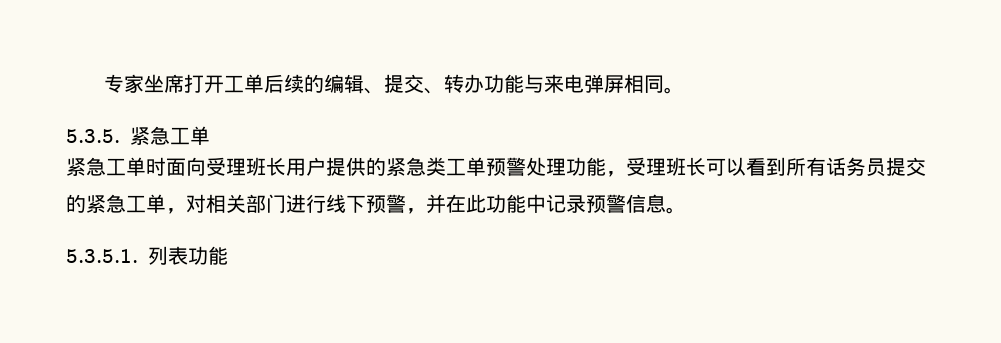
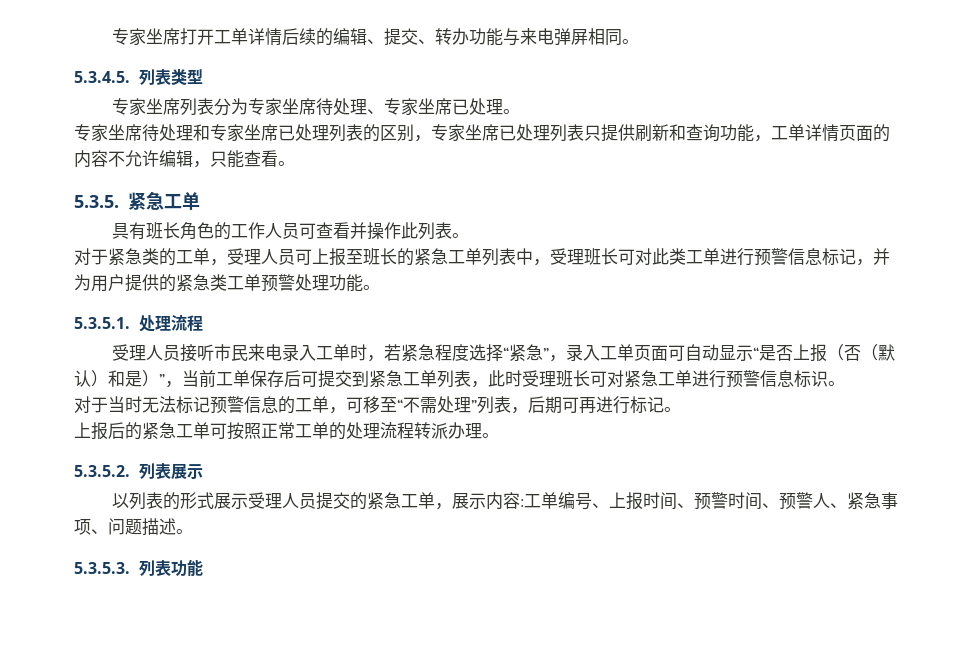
(265, 83) none -> [247,28,282,46] 详情
[66,126,210,145] [66,157,286,176] 5.3.5.紧急工单 // 紧急工单时面向受理班长 -> [74,69,203,85] [111,98,520,116] [74,124,890,142] [74,150,295,168] [74,191,200,210] [111,222,469,240] [74,248,890,266] [74,274,91,291] 5.3.4.5.列表类型 // 专家坐席列表分为专家坐席待处理、专家坐席已处理。 // 专家坐席待处理和专家坐席已处理列表的区别，专家坐席已处理列表只提供刷新和查询功能，工单详情页面的内容不允许编辑，只能查看。 // 5.3.5.紧急工单 // 具有班长角色的工作人员可查看并操作此列表。 // 对于紧急类的工单，受理人员可上报至班长的紧急工单列表中，受理班长可对此类工单进行预警信息标记，并为
[606,157,866,177] ，受理班长可以看到所有话务 -> [363,285,380,290] [74,315,203,332] [111,344,895,362] [74,370,845,388] [74,396,681,414] [74,422,499,440] [74,463,203,480] [111,492,299,510] 。 // 5.3.5.1.处理流程 // 受理人员接听市民来电录入工单时，若紧急程度选择“紧急”，录入工单页面可自动显示“是否上报（否（默认）和是）”，当前工单保存后可提交到紧急工单列表，此时受理班长可对紧急工单进行预警信息标识。 // 对于当时无法标记预警信息的工单，可移至“不需处理”列表，后期可再进行标记。 // 上报后的紧急工单可按照正常工单的处理流程转派办理。 // 5.3.5.2.列表展示 // 以列表的形式展示受理人
[186,194,686,214] [66,249,138,263] 对相关部门进行线下预警，并在此功能中记录预警信息。 // 5.3.5.1. -> [451,492,898,510] [74,518,193,536] [74,562,130,574] 展示内容:工单编号、上报时间、预警时间、预警人、紧急事项、问题描述。 // 5.3.5.3.

